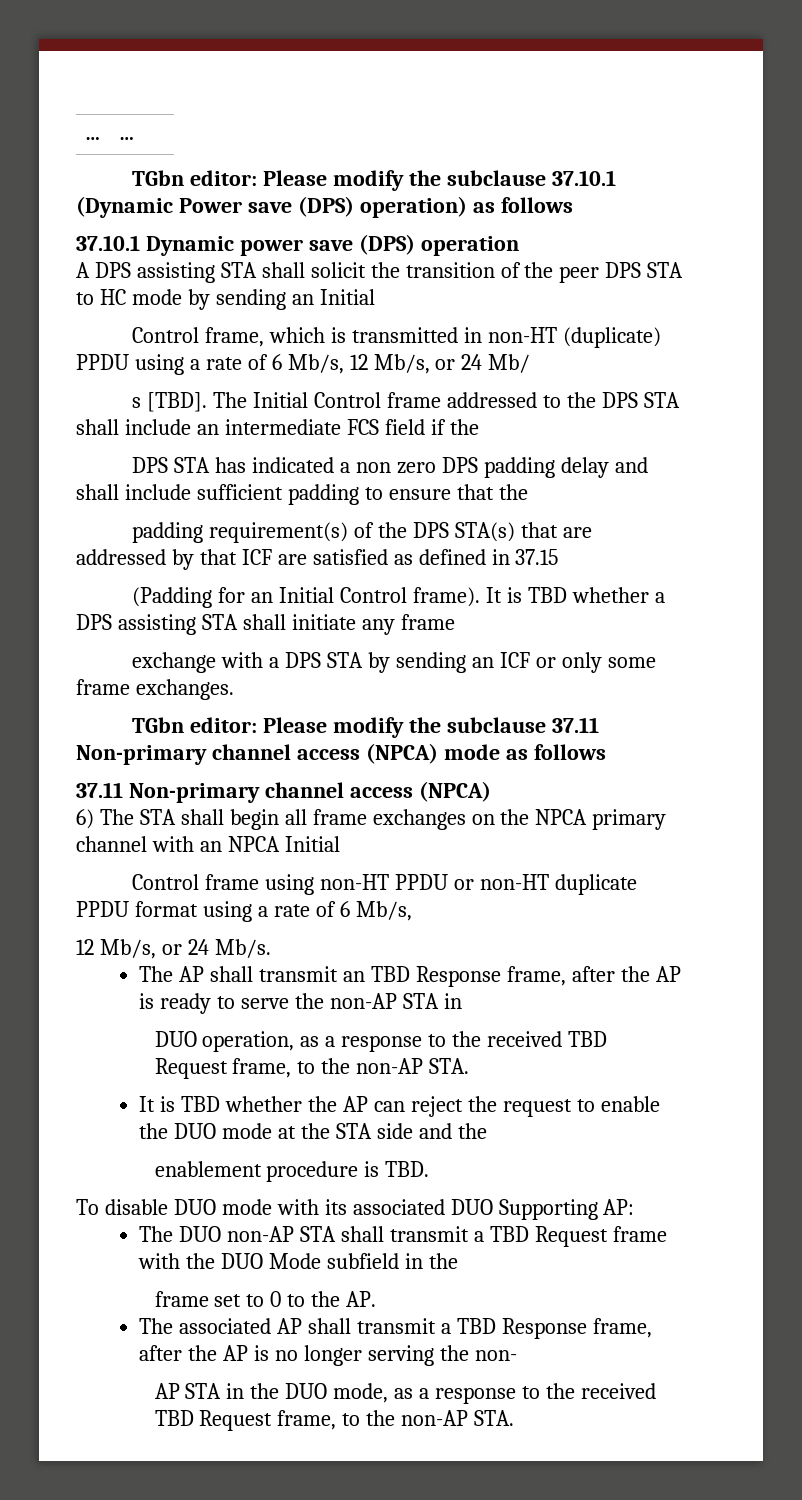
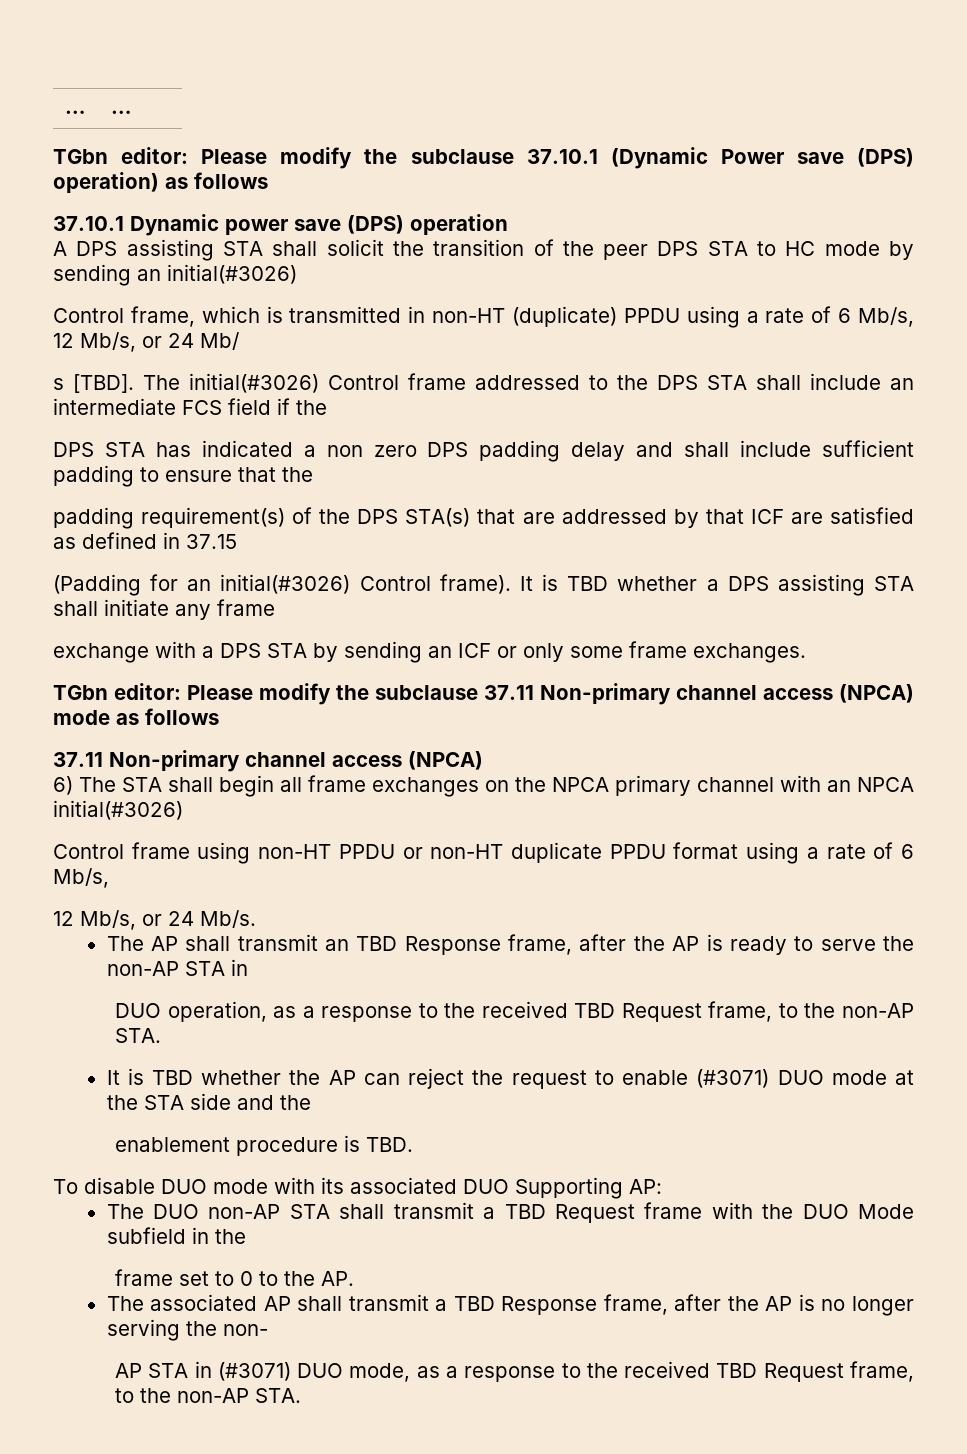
[319,289,375,305] Initial -> [167,264,297,284] initial(#3026)
[253,392,309,408] Initial -> [189,373,319,393] initial(#3026)
[279,587,335,603] Initial -> [220,574,351,594] initial(#3026)
[284,836,340,852] Initial -> [53,800,183,820] initial(#3026)
[139,1123,169,1139] the -> [696,1069,770,1088] (#3071)
[250,1383,280,1399] the -> [217,1362,291,1381] (#3071)

